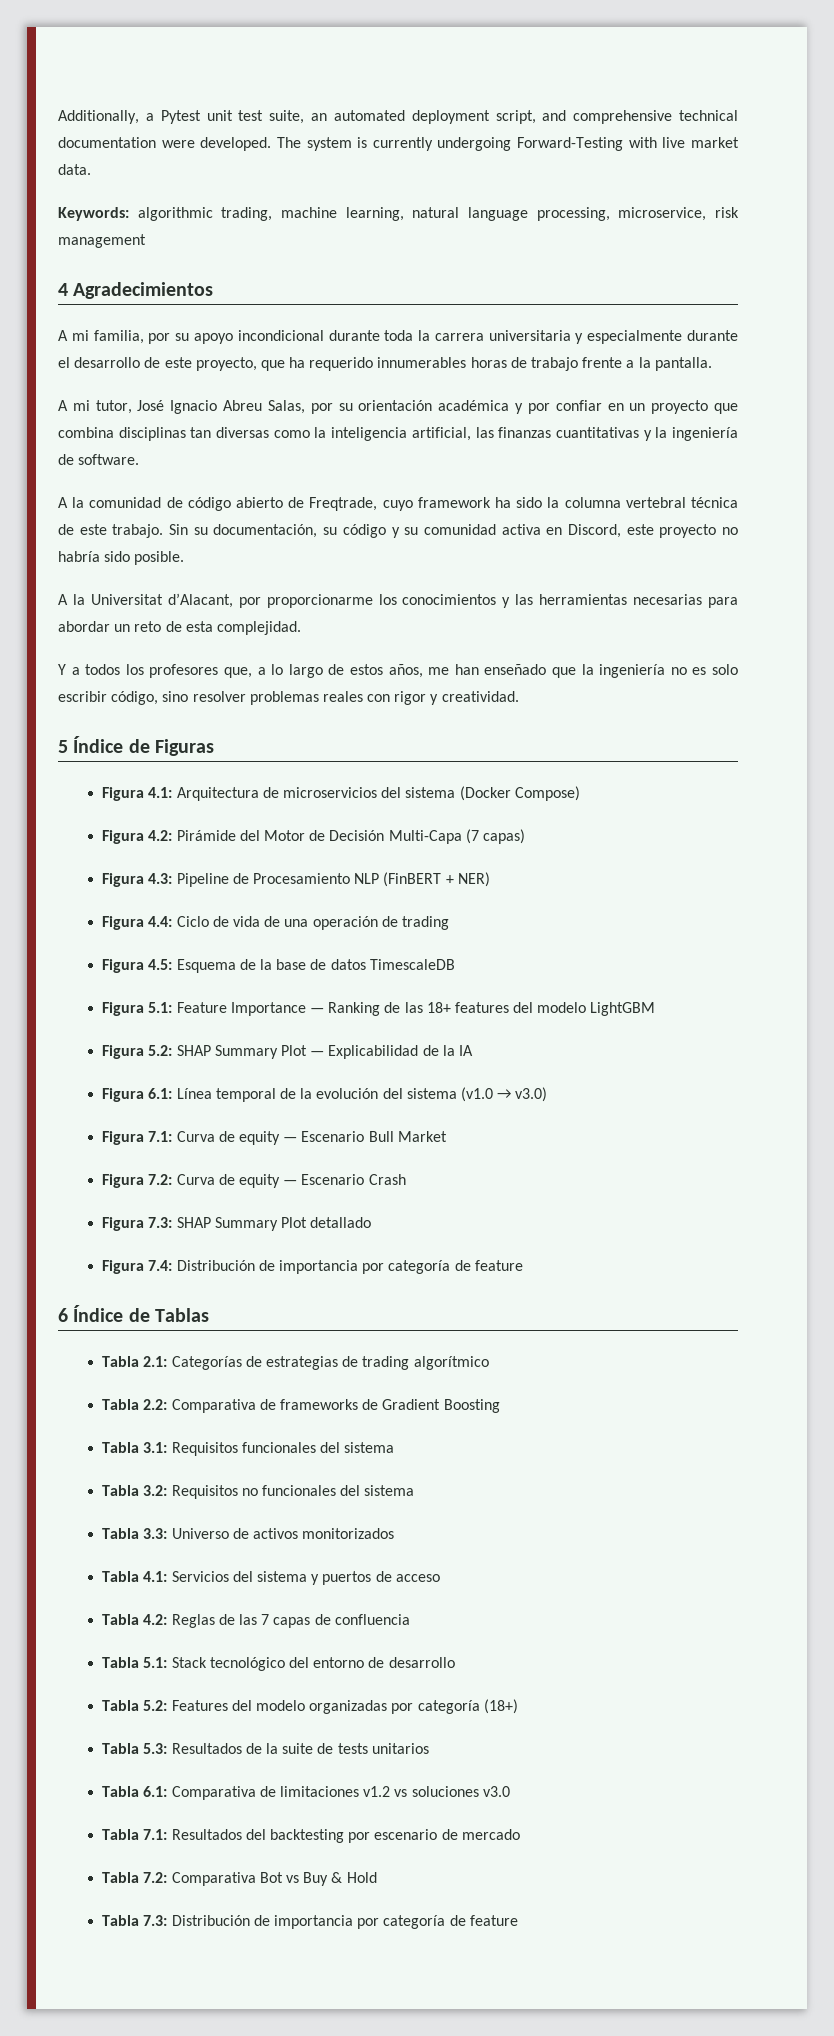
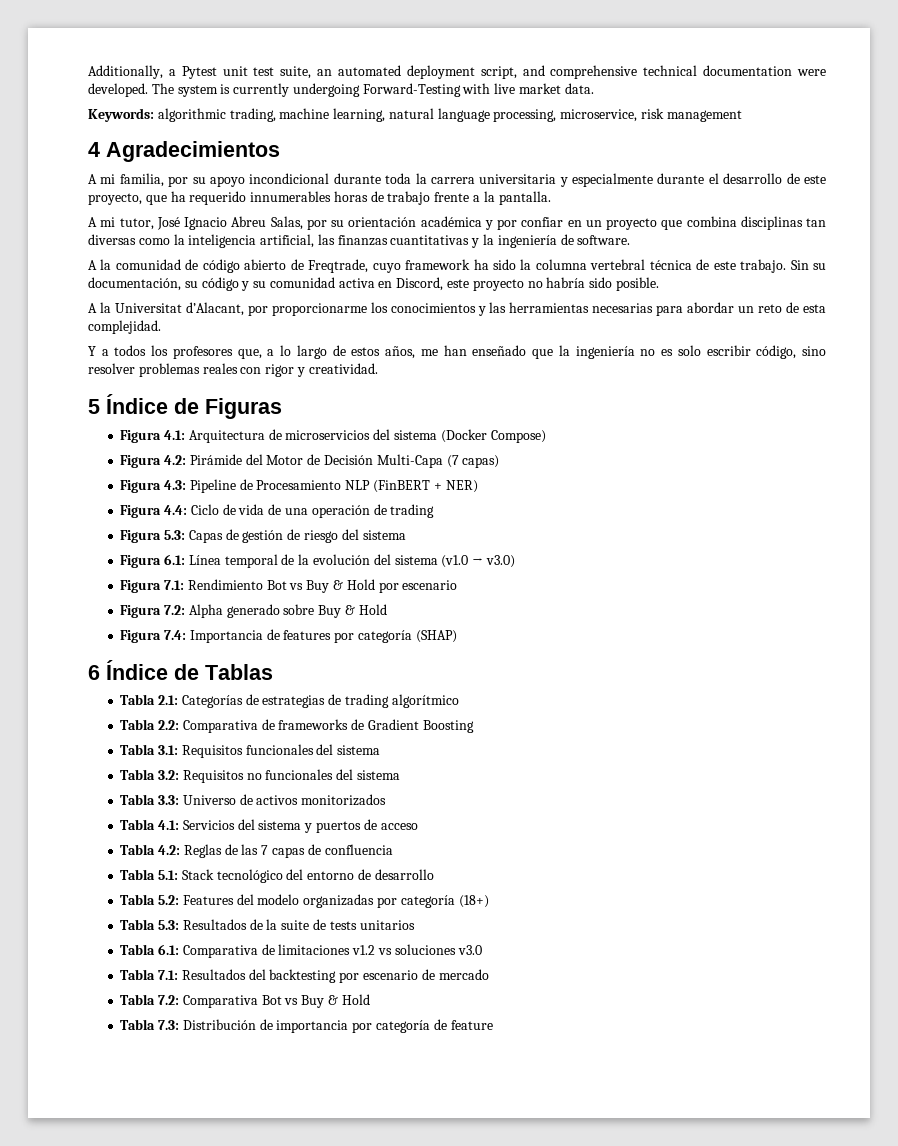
[148,959,455,973] [102,1002,656,1016] [102,1045,473,1059] 4.5: Esquema de la base de datos TimescaleDB // Figura 5.1: Feature Importance — Ranking de las 18+ features del modelo LightGBM // Figura 5.2: SHAP Summary Plot — Explicabilidad de la IA -> [164,529,406,543] 5.3: Capas de gestión de riesgo del sistema
[176,1131,447,1145] [102,1174,406,1188] [102,1217,372,1231] [102,1260,523,1274] Curva de equity — Escenario Bull Market // Figura 7.2: Curva de equity — Escenario Crash // Figura 7.3: SHAP Summary Plot detallado // Figura 7.4: Distribución de importancia por categoría de feature -> [187,579,458,593] [120,604,387,618] [120,629,457,643] Rendimiento Bot vs Buy & Hold por escenario // Figura 7.2: Alpha generado sobre Buy & Hold // Figura 7.4: Importancia de features por categoría (SHAP)

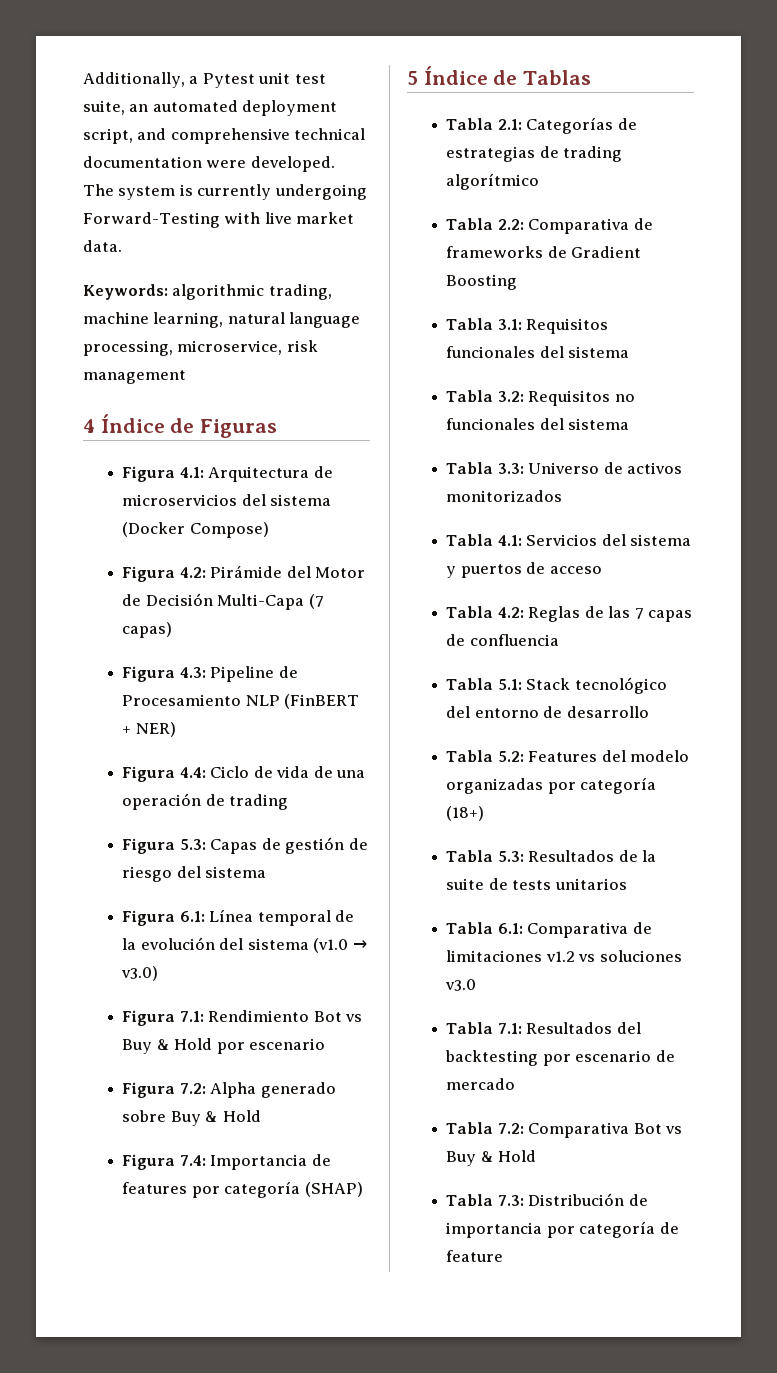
[106,141,280,162] [88,173,827,187] [88,191,551,205] [88,216,826,230] [88,234,631,248] [88,259,827,273] [88,277,659,291] [88,302,827,316] [88,320,161,334] [88,345,827,359] [88,363,378,377] [88,399,100,414] Agradecimientos // A mi familia, por su apoyo incondicional durante toda la carrera universitaria y especialmente durante el desarrollo de este proyecto, que ha requerido innumerables horas de trabajo frente a la pantalla. // A mi tutor, José Ignacio Abreu Salas, por su orientación académica y por confiar en un proyecto que combina disciplinas tan diversas como la inteligencia artificial, las finanzas cuantitativas y la ingeniería de software. // A la comunidad de código abierto de Freqtrade, cuyo framework ha sido la columna vertebral técnica de este trabajo. Sin su documentación, su código y su comunidad activa en Discord, este proyecto no habría sido posible. // A la Universitat d’Alacant, por proporcionarme los conocimientos y las herramientas necesarias para abordar un reto de esta complejidad. // Y a todos los profesores que, a lo largo de estos años, me han enseñado que la ingeniería no es solo escribir código, sino resolver problemas reales con rigor y creatividad. // 5 -> (95, 426) none
[88,665,100,680] 6 -> [407,71,418,85] 5

